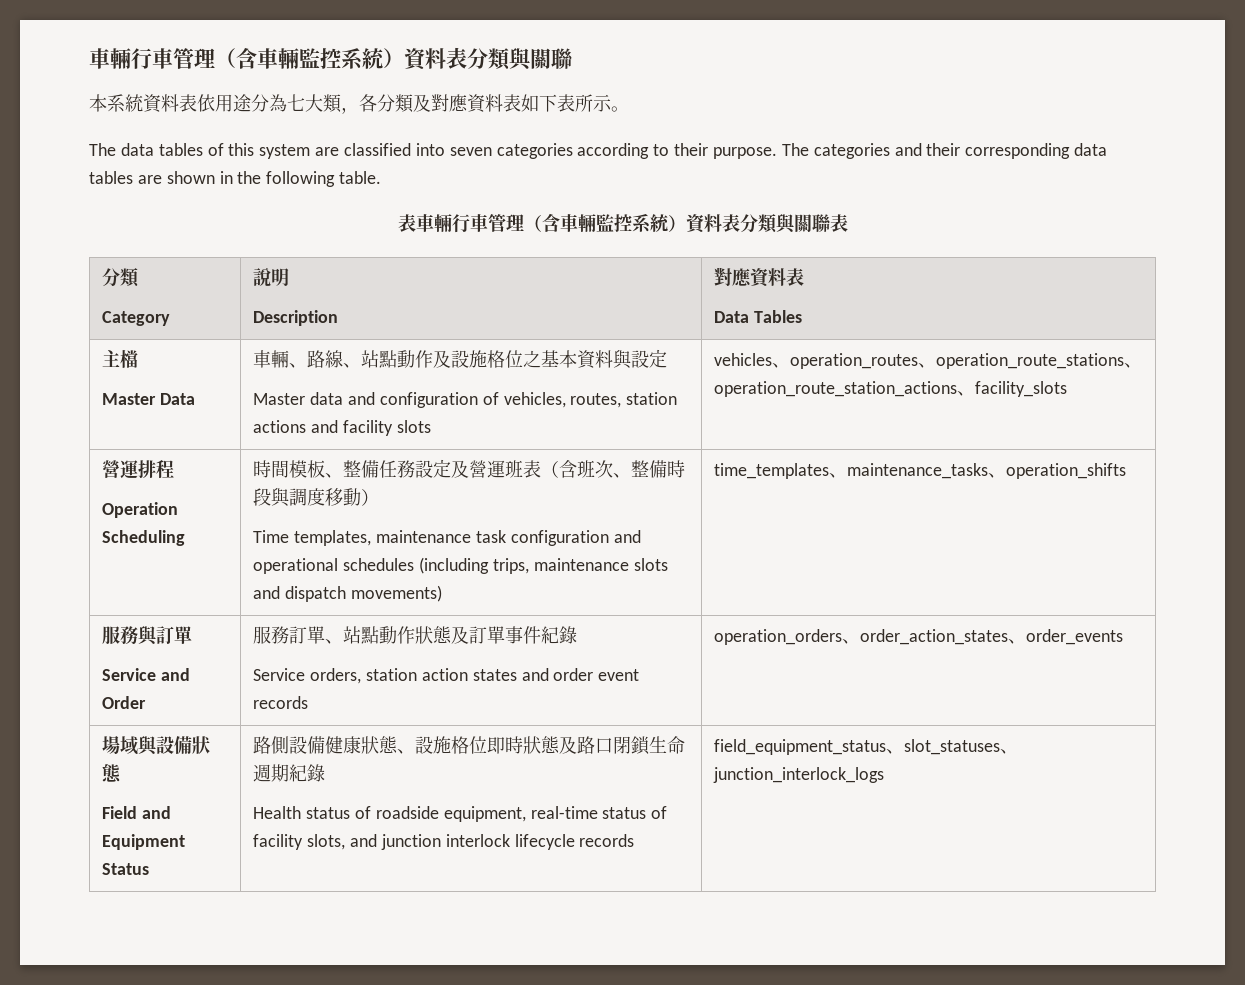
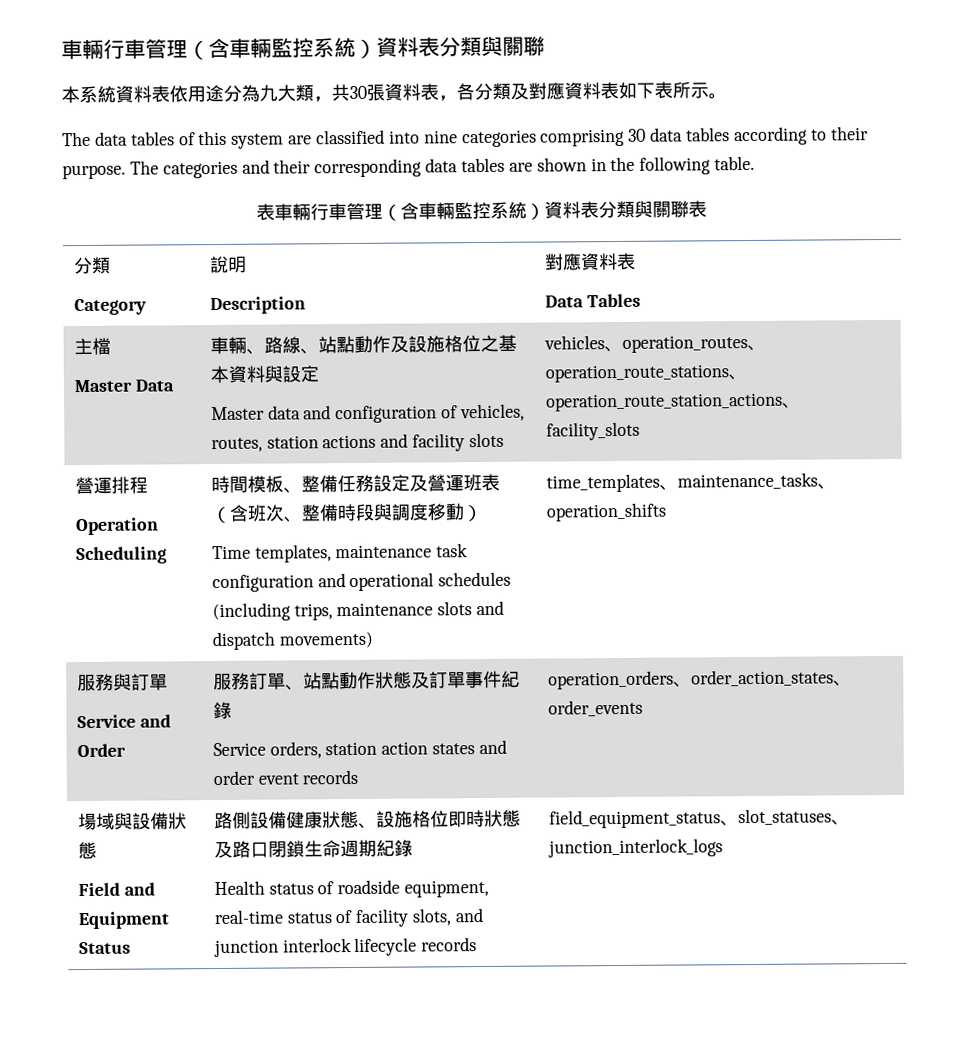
[287,94,342,113] 七大類 -> [259,83,439,103] 九大類，共30張資料表
[449,143,573,159] seven categories -> [423,127,731,148] nine categories comprising 30 data tables

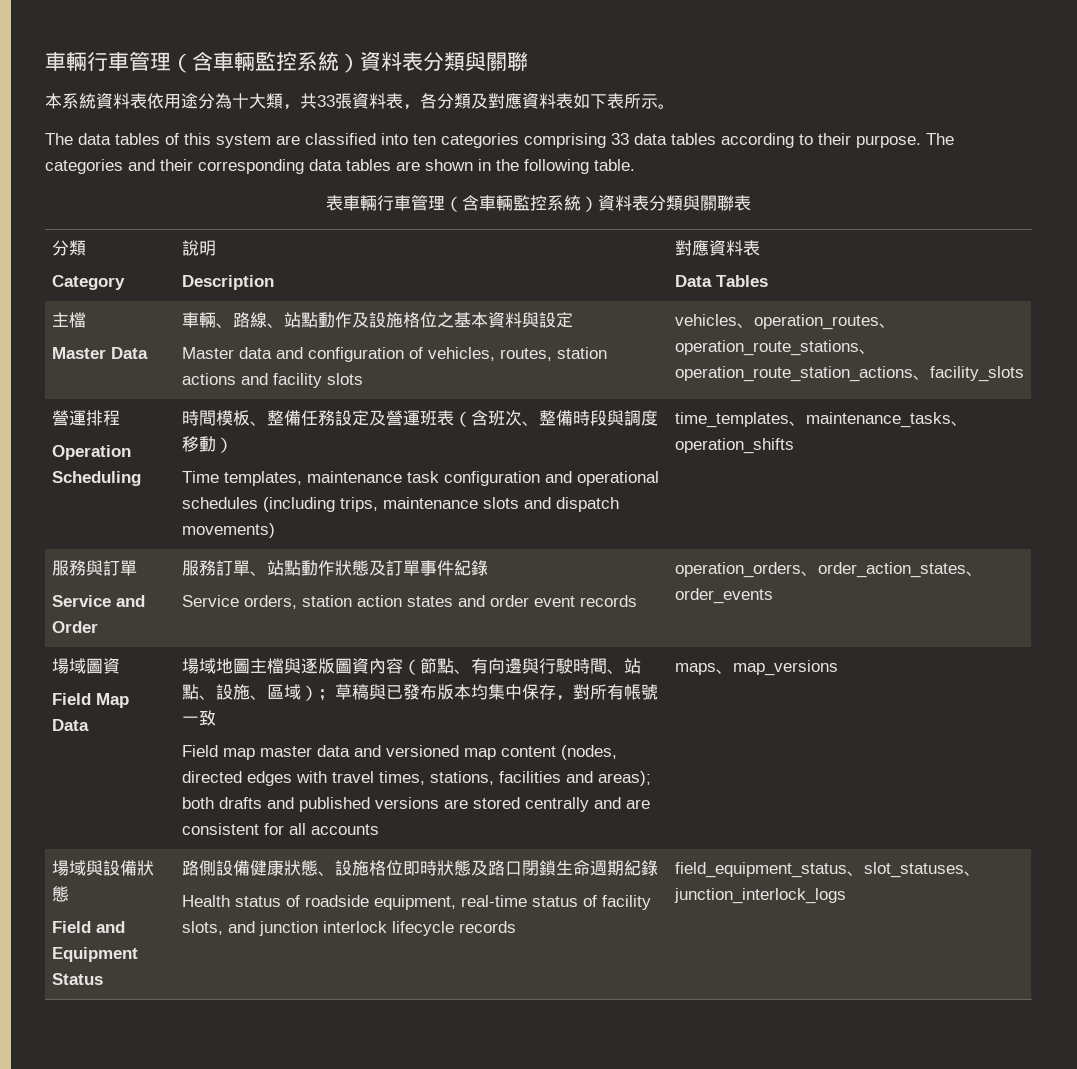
[259,84,278,102] 九 -> [232,93,249,109] 十
[349,85,367,99] 30 -> [317,95,335,107] 33
[423,130,458,144] nine -> [413,134,436,145] ten
[628,128,647,142] 30 -> [611,133,629,145] 33
(643, 708) none -> [52,658,121,674] [52,693,130,708] [52,719,90,731] [182,658,642,675] [182,684,659,701] [182,710,217,726] [182,745,618,760] [182,771,652,786] [182,797,651,812] [182,823,380,835] [675,660,839,676] // 場域圖資 // Field Map Data | 場域地圖主檔與逐版圖資內容（節點、有向邊與行駛時間、站點、設施、區域）；草稿與已發布版本均集中保存，對所有帳號一致 // Field map master data and versioned map content (nodes, directed edges with travel times, stations, facilities and areas); both drafts and published versions are stored centrally and are consistent for all accounts | maps、map_versions

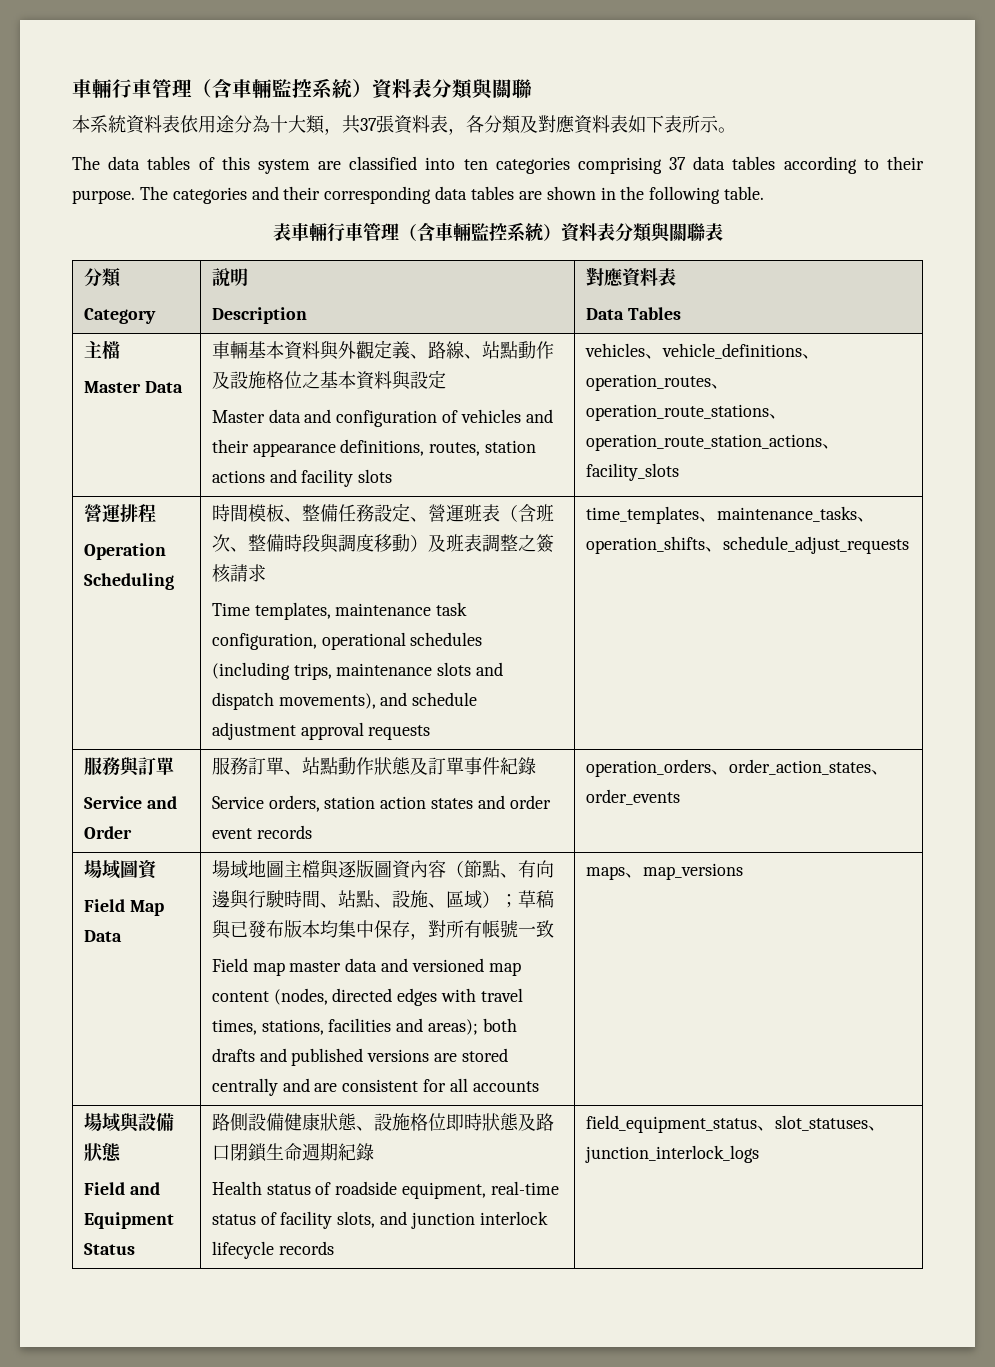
[317,95,335,107] 33 -> [360,118,377,131] 37
[611,133,629,145] 33 -> [669,157,687,170] 37
(217, 320) none -> [247,340,410,360] 基本資料與外觀定義
[428,347,496,361] vehicles, -> [461,409,553,423] [211,439,425,457] vehicles and their appearance definitions,
(755, 325) none -> [661,343,820,359] vehicle_definitions、
[369,410,387,426] 及 -> [409,517,428,522] 、
(234, 445) none -> [427,534,554,553] [211,564,266,583] 及班表調整之簽核請求
[444,471,573,486] configuration and -> [211,633,317,650] configuration,
[182,523,276,538] movements) -> [278,692,478,709] [211,722,431,740] movements), and schedule adjustment approval requests
(795, 446) none -> [704,536,909,554] 、schedule_adjust_requests

